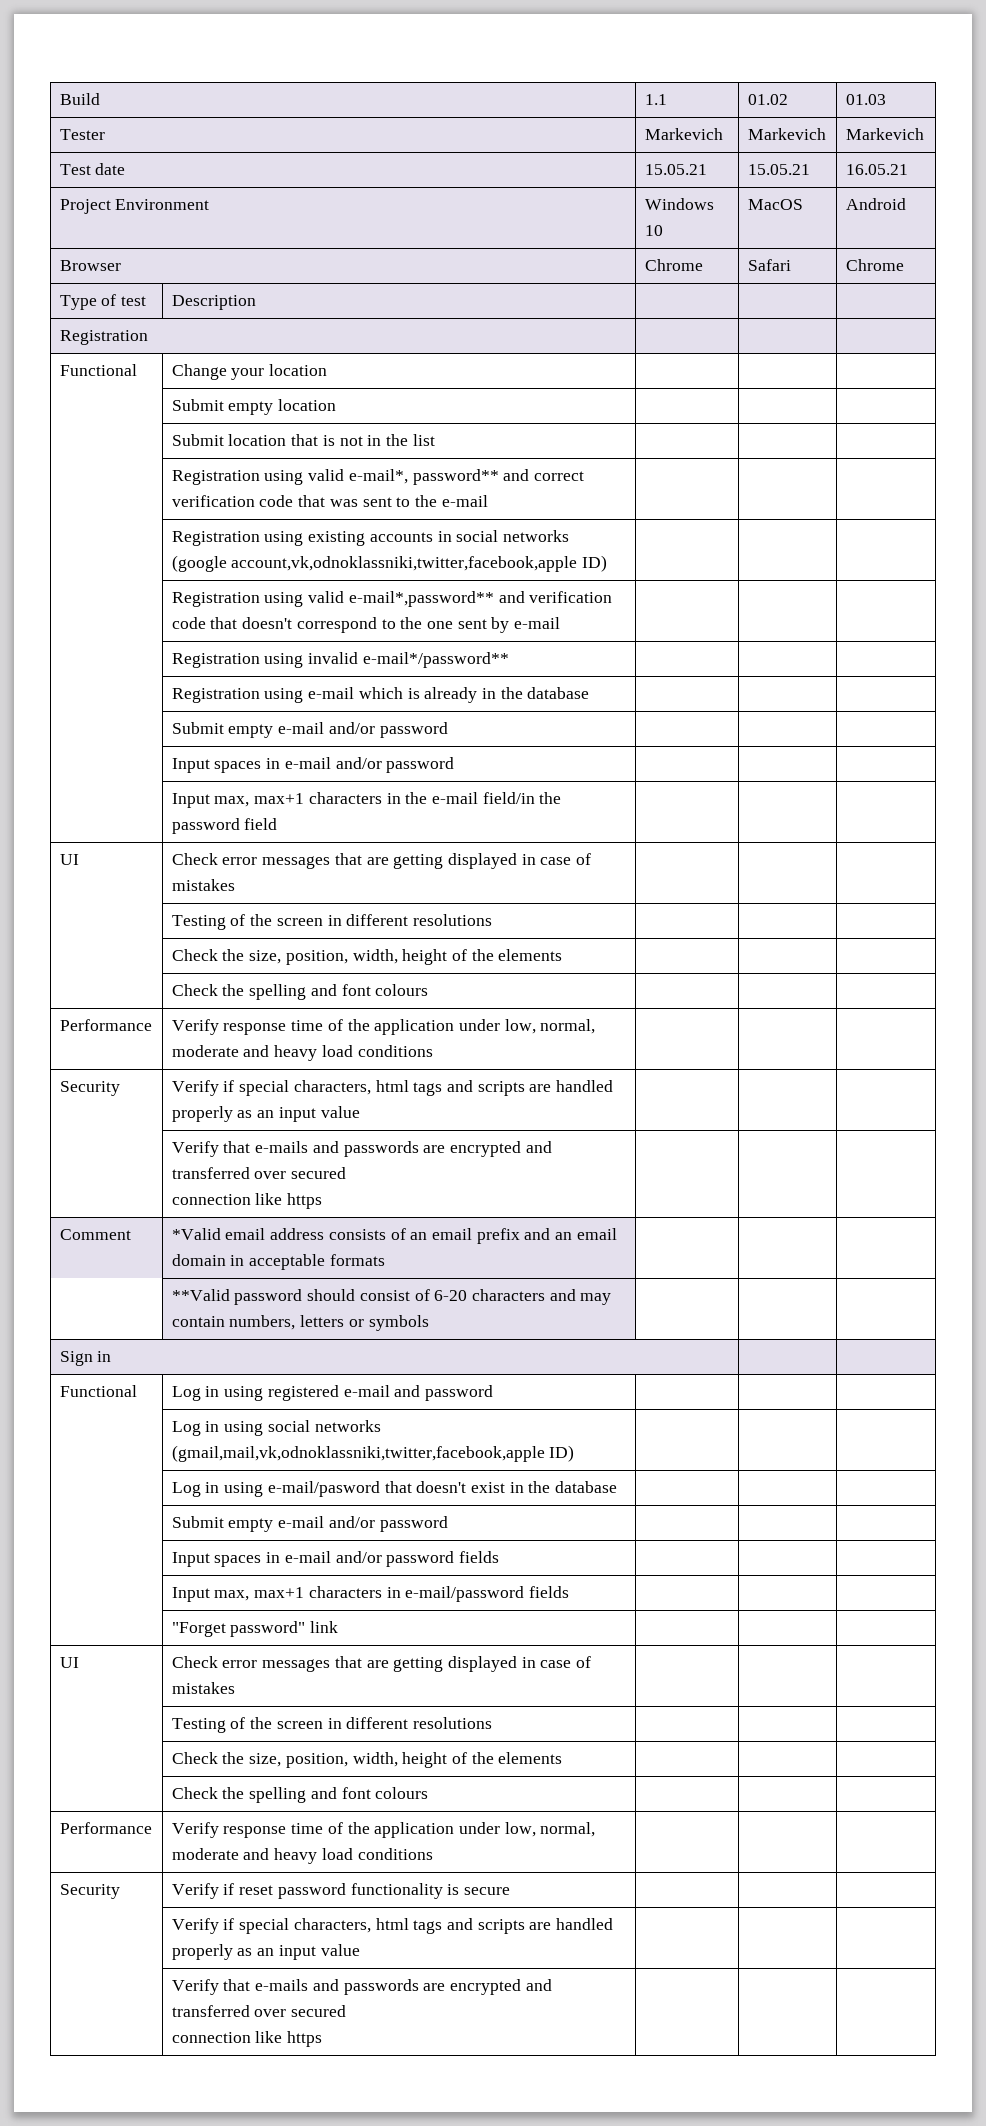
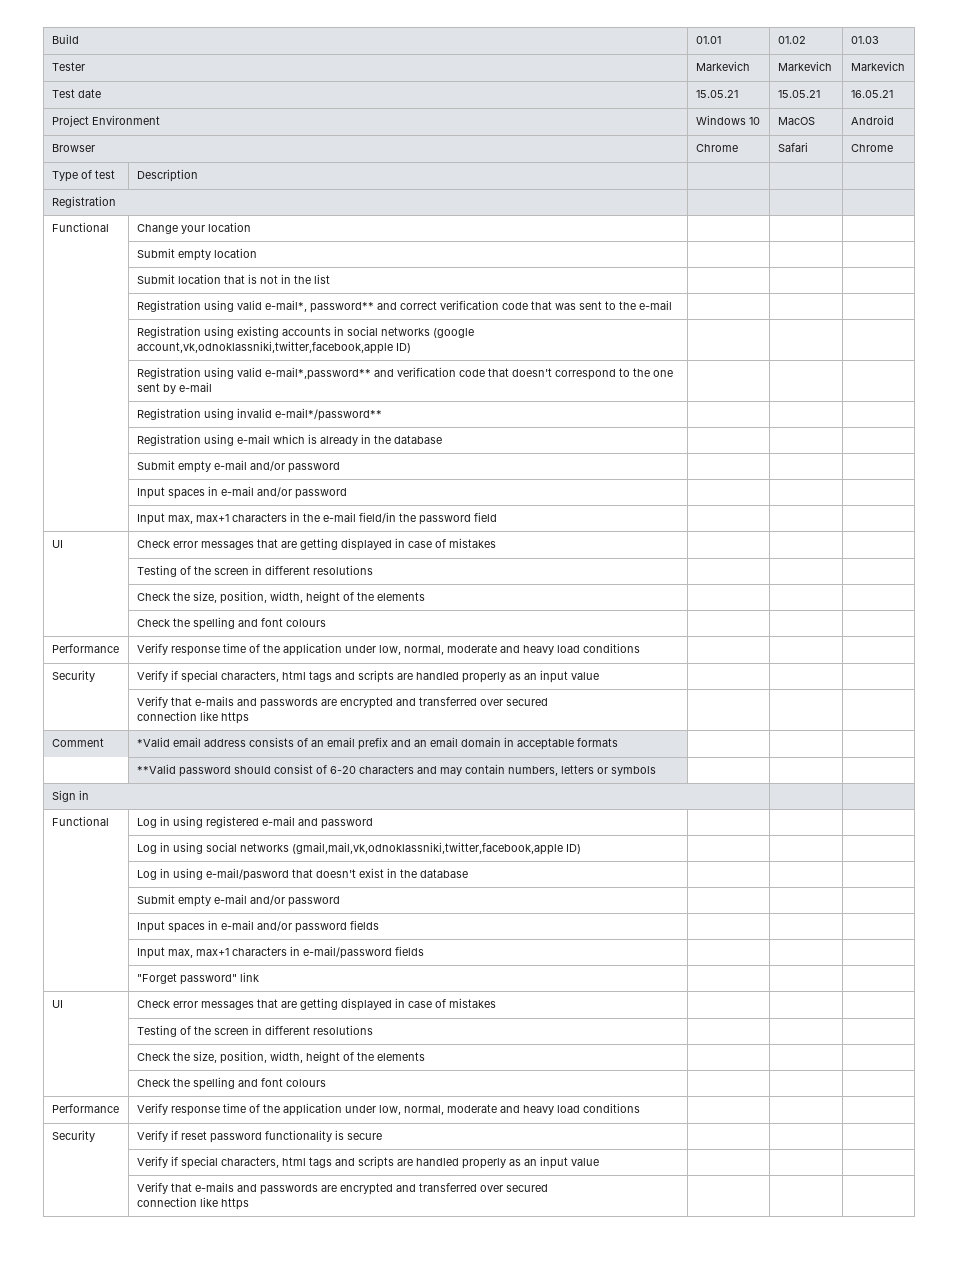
[644,94,667,105] 1.1 -> [695,36,721,44] 01.01

